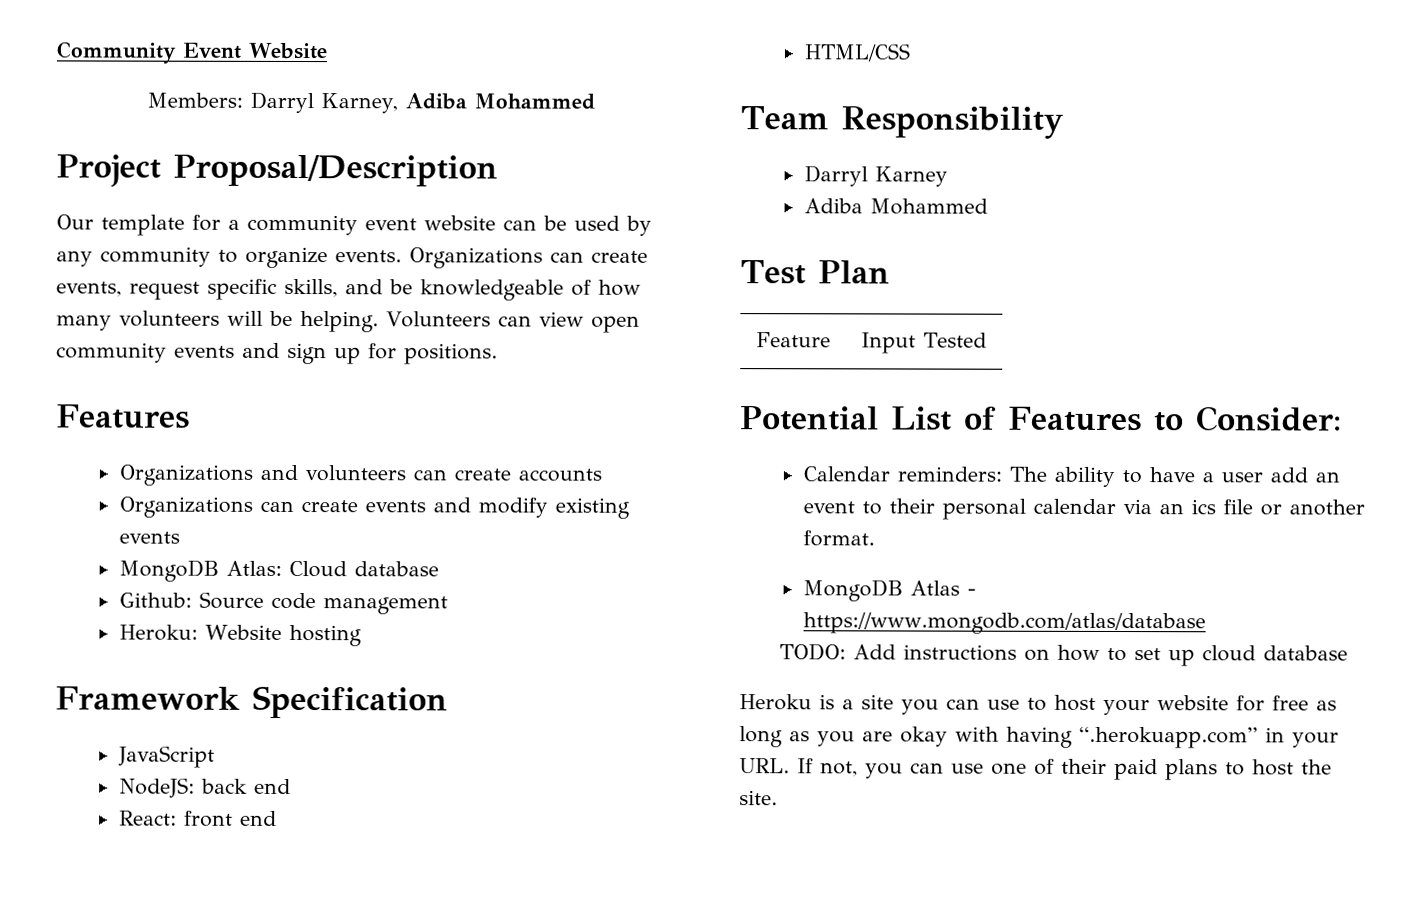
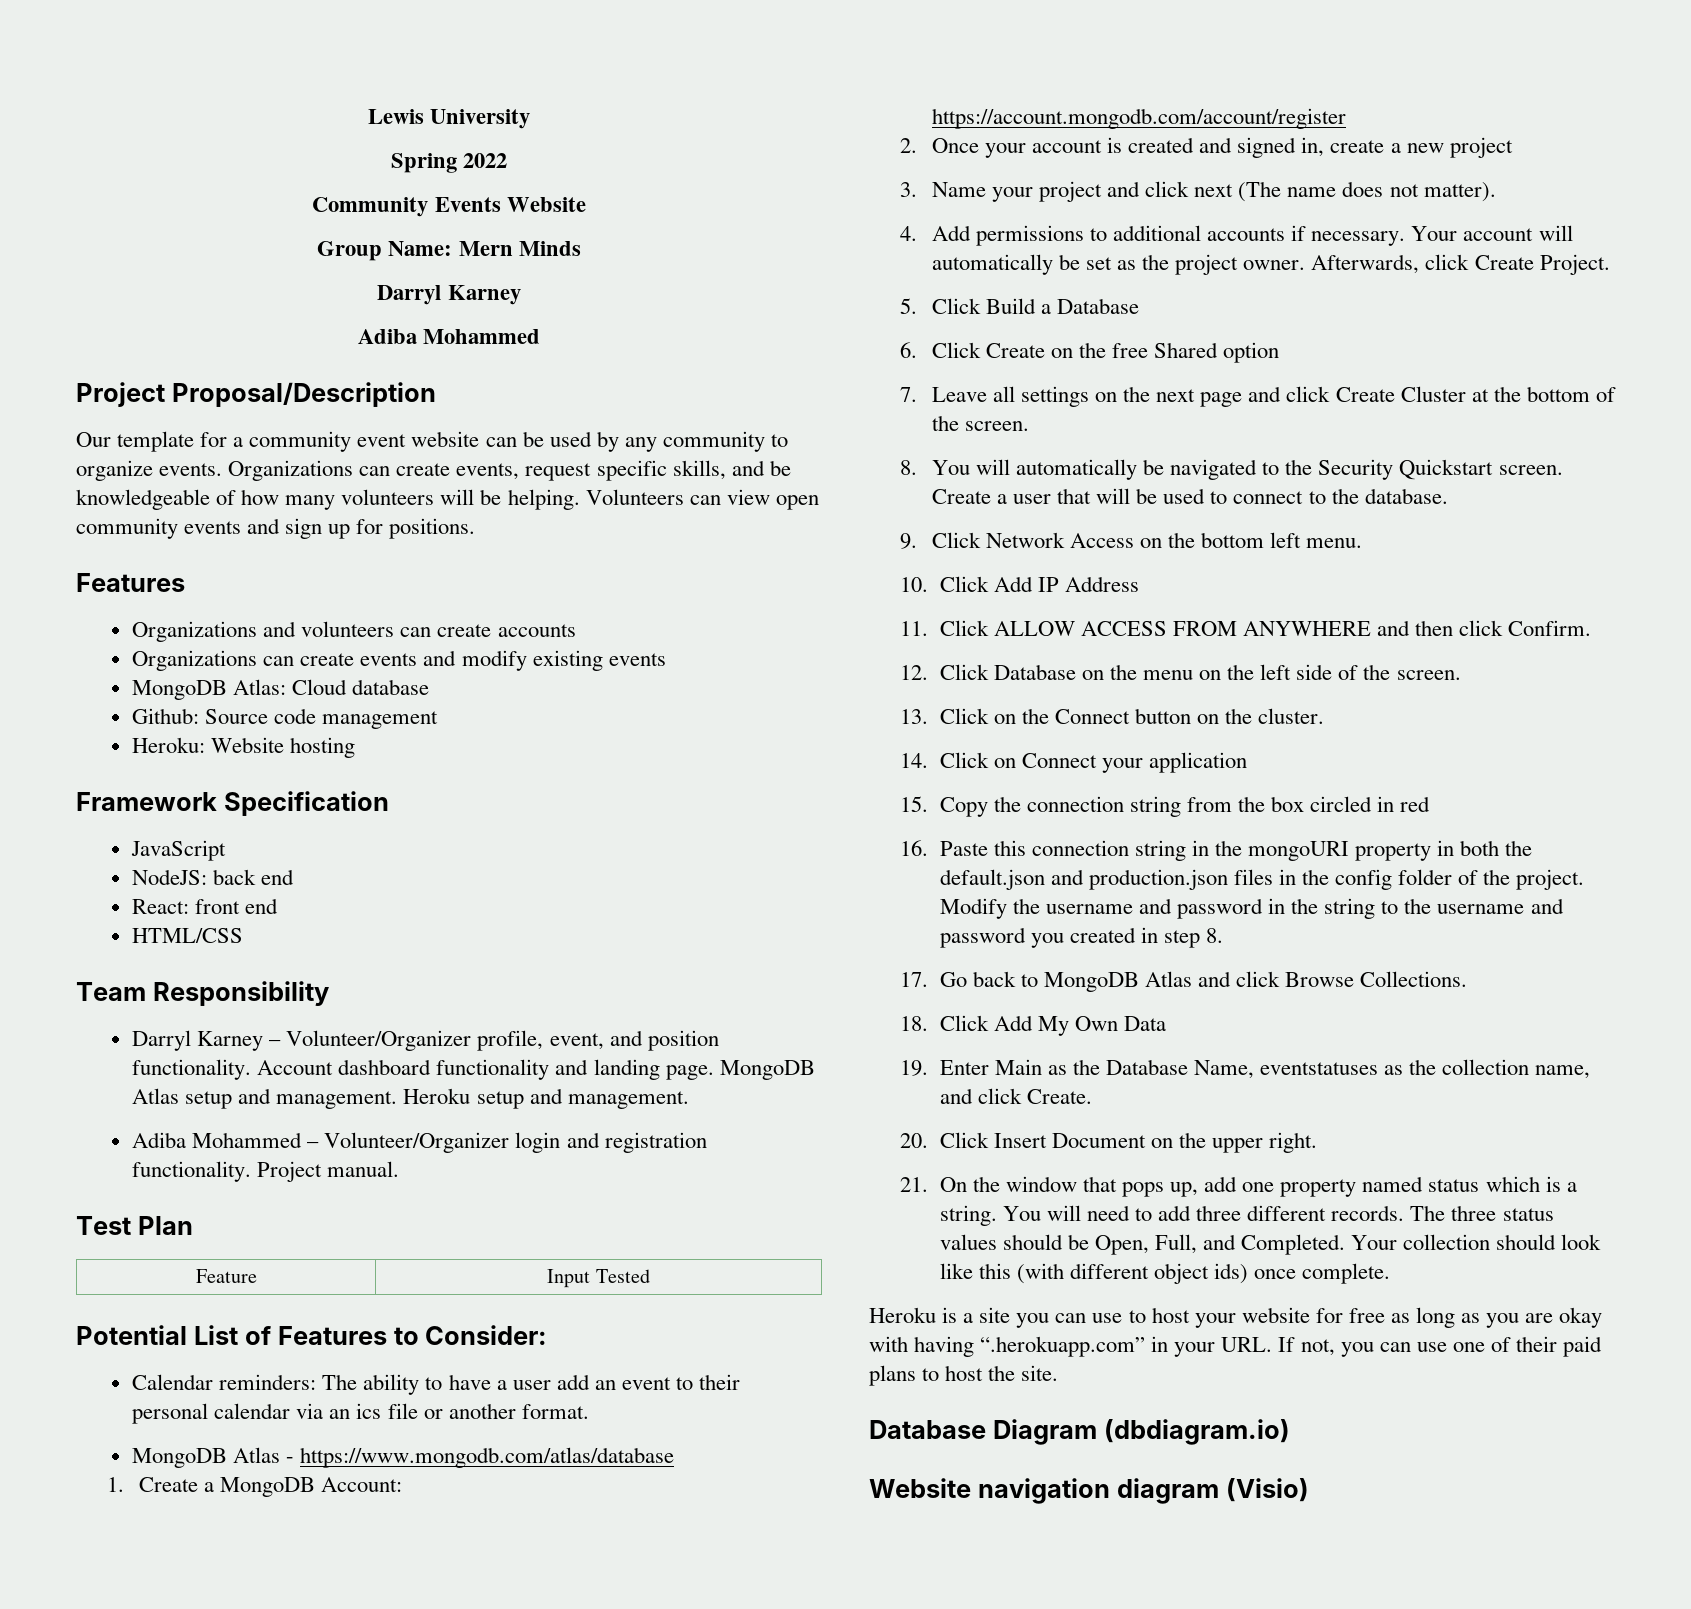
[56,41,328,64] [146,91,399,114] Community Event Website // Members: Darryl Karney, -> [367,109,531,129] [390,153,508,173] [312,197,586,217] [317,241,581,261] [377,285,521,305] Lewis University // Spring 2022 // Community Events Website // Group Name: Mern Minds // Darryl Karney //
[803,198,988,215] // Adiba Mohammed -> [269,1030,719,1051] [132,1059,815,1080] [132,1088,689,1109] [132,1132,707,1153] [132,1161,400,1182] – Volunteer/Organizer profile, event, and position functionality. Account dashboard functionality and landing page. MongoDB Atlas setup and management. Heroku setup and management. // Adiba Mohammed – Volunteer/Organizer login and registration functionality. Project manual.
[779,643,1349,667] TODO: Add instructions on how to set up cloud database -> [107,1477,403,1497] [931,108,1346,129] [900,137,1513,158] [900,181,1496,202] [900,225,1573,246] [931,254,1610,275] [900,298,1140,314] [900,342,1280,363] [900,386,1616,407] [931,415,1029,431] [900,459,1563,480] [931,488,1448,504] [900,532,1363,549] [900,576,1139,592] [900,620,1592,636] [900,664,1461,680] [900,708,1325,724] [900,752,1247,773] [900,796,1431,817] [900,840,1533,861] [939,869,1585,890] [939,898,1564,919] [939,927,1224,948] [900,971,1468,992] [900,1015,1166,1036] [900,1059,1591,1079] [939,1088,1092,1104] [900,1132,1318,1153] [900,1176,1577,1197] [939,1205,1554,1226] [939,1234,1602,1255] [939,1263,1391,1284] 1. Create a MongoDB Account: https://account.mongodb.com/account/register // 2. Once your account is created and signed in, create a new project // 3. Name your project and click next (The name does not matter). // 4. Add permissions to additional accounts if necessary. Your account will automatically be set as the project owner. Afterwards, click Create Project. // 5. Click Build a Database // 6. Click Create on the free Shared option // 7. Leave all settings on the next page and click Create Cluster at the bottom of the screen. // 8. You will automatically be navigated to the Security Quickstart screen. Create a user that will be used to connect to the database. // 9. Click Network Access on the bottom left menu. // 10. Click Add IP Address // 11. Click ALLOW ACCESS FROM ANYWHERE and then click Confirm. // 12. Click Database on the menu on the left side of the screen. // 13. Click on the Connect button on the cluster. // 14. Click on Connect your application // 15. Copy the connection string from the box circled in red // 16. Paste this connection string in the mongoURI property in both the default.json and production.json files in the config folder of the project. Modify the username and password in the string to the username and password you created in step 8. // 17. Go back to MongoDB Atlas and click Browse Collections. // 18. Click Add My Own Data // 19. Enter Main as the Database Name, eventstatuses as the collection name, and click Create. // 20. Click Insert Document on the upper right. // 21. On the window that pops up, add one property named status which is a string. You will need to add three different records. The three status values should be Open, Full, and Completed. Your collection should look like this (with different object ids) once complete.
(778, 798) none -> [869,1419,1290,1445] [869,1478,1309,1504] // Database Diagram (dbdiagram.io) // Website navigation diagram (Visio)

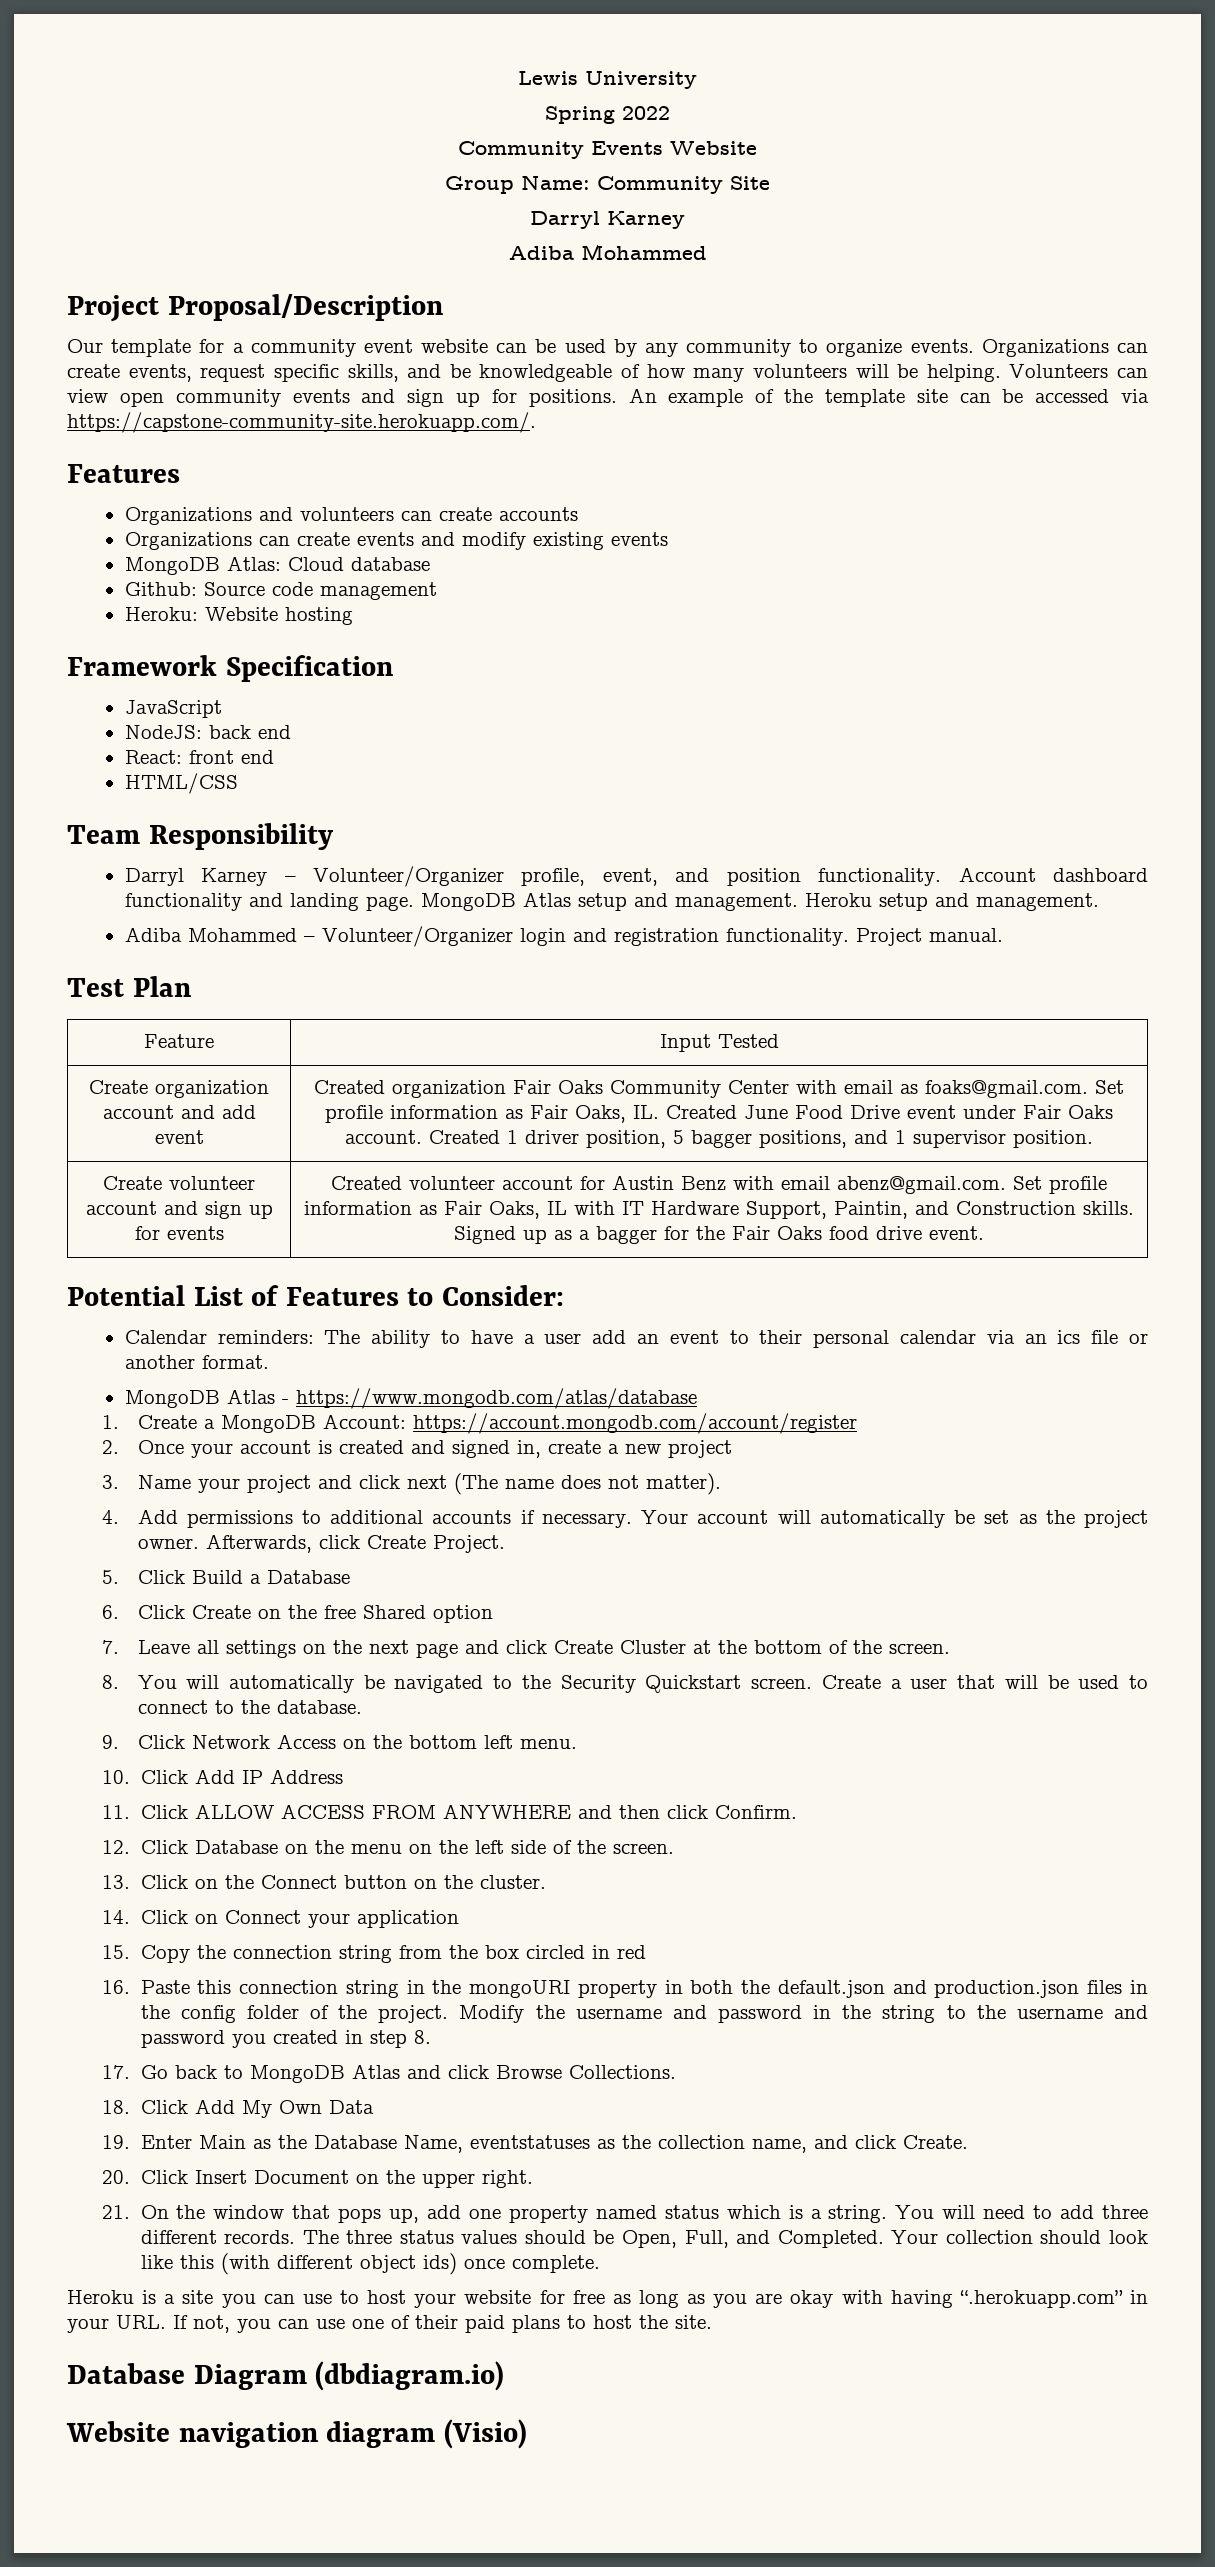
[458,241,581,256] Mern Minds -> [597,176,770,194] Community Site
(476, 528) none -> [628,388,1150,407] [67,412,536,433] An example of the template site can be accessed via https://capstone-community-site.herokuapp.com/.
(650, 1276) none -> [89,1080,269,1098] [102,1105,256,1119] [154,1130,204,1144] [314,1080,1124,1098] [325,1105,1113,1123] [345,1130,1093,1148] [103,1176,255,1190] [85,1201,273,1219] [134,1226,224,1240] [331,1175,1107,1194] [304,1201,1134,1219] [454,1226,984,1244] // Create organization account and add event | Created organization Fair Oaks Community Center with email as foaks@gmail.com. Set profile information as Fair Oaks, IL. Created June Food Drive event under Fair Oaks account. Created 1 driver position, 5 bagger positions, and 1 supervisor position. // Create volunteer account and sign up for events | Created volunteer account for Austin Benz with email abenz@gmail.com. Set profile information as Fair Oaks, IL with IT Hardware Support, Paintin, and Construction skills. Signed up as a bagger for the Fair Oaks food drive event.

